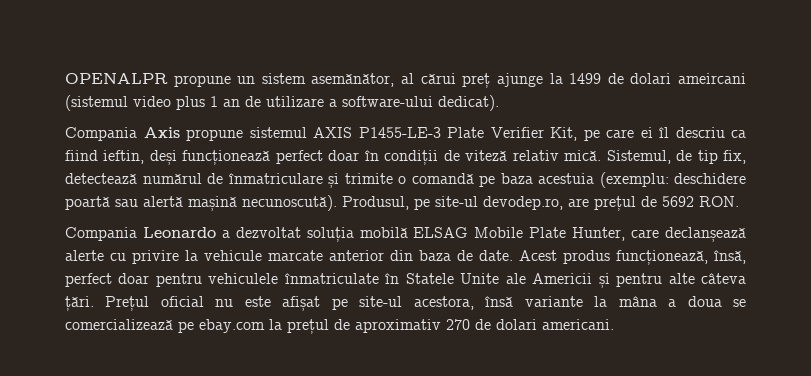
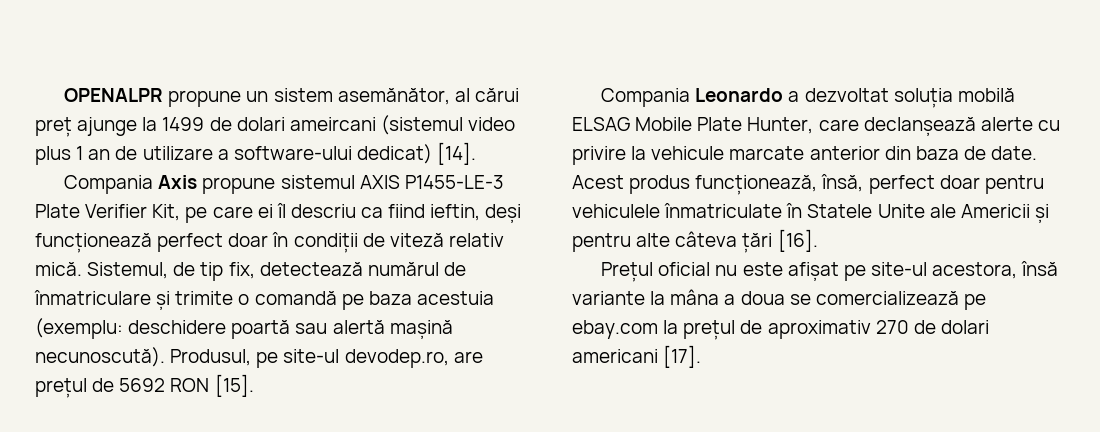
[438,95,499,111] dedicat). -> [356,142,477,165] dedicat) [14].
[699,196,739,207] RON. -> [170,374,254,397] RON [15].
[65,296,94,311] țări. -> [742,229,818,253] țări [16]. //
[542,319,614,330] americani. -> [572,345,702,368] americani [17].

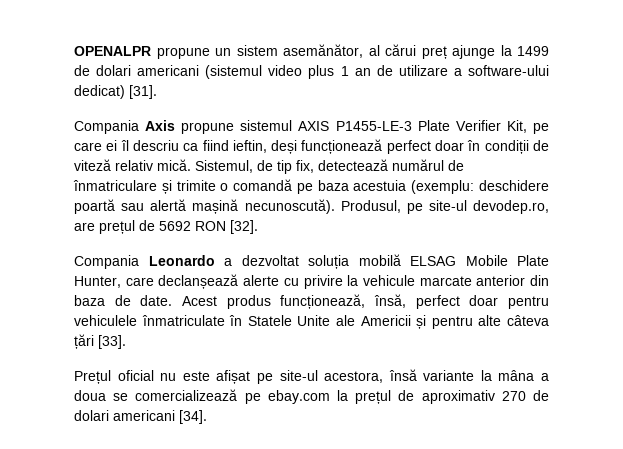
[289,117,376,131] ameircani -> [137,65,200,76] americani
[437,142,477,165] [14]. -> [129,85,157,99] [31].
[214,374,254,397] [15]. -> [230,220,258,234] [32].
[777,229,818,252] [16]. -> [98,335,126,349] [33].
[663,345,702,368] [17]. -> [179,410,207,424] [34].

